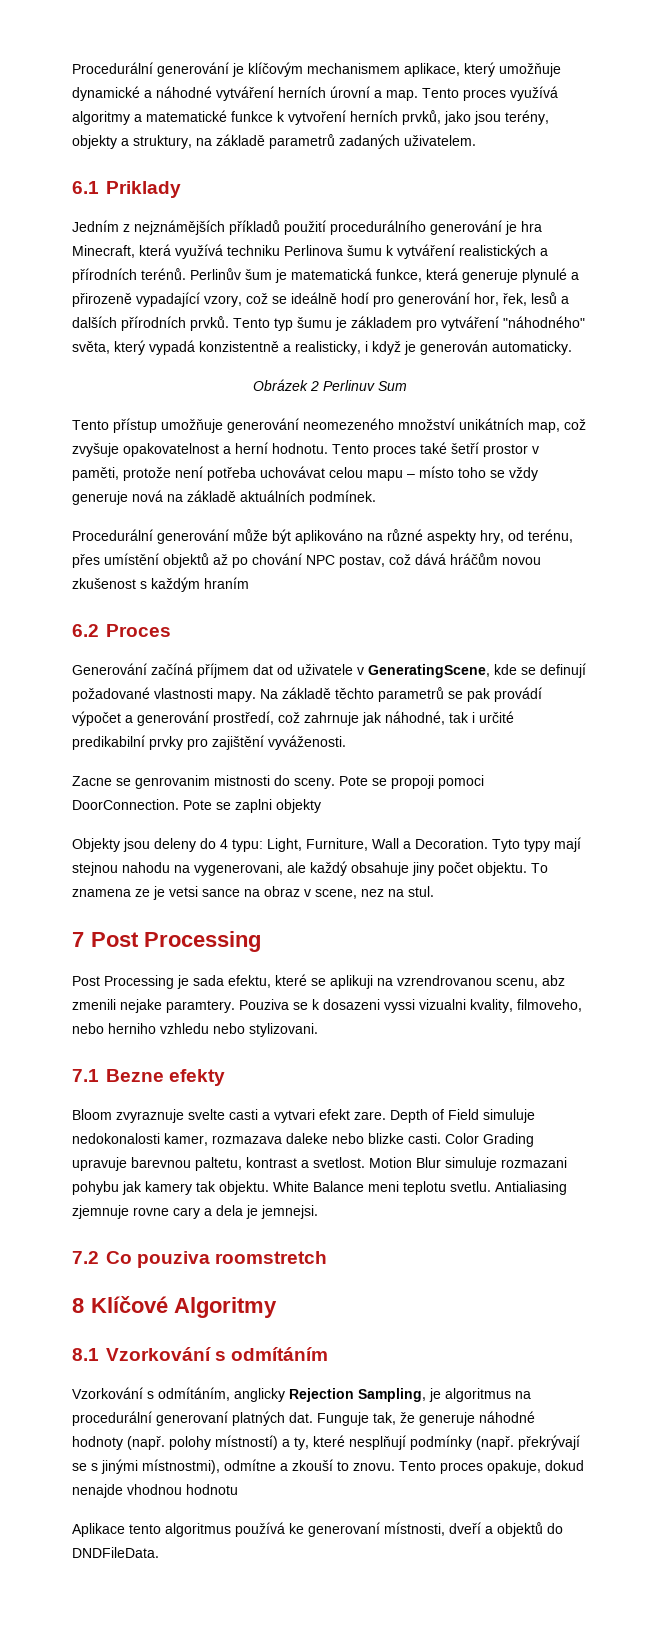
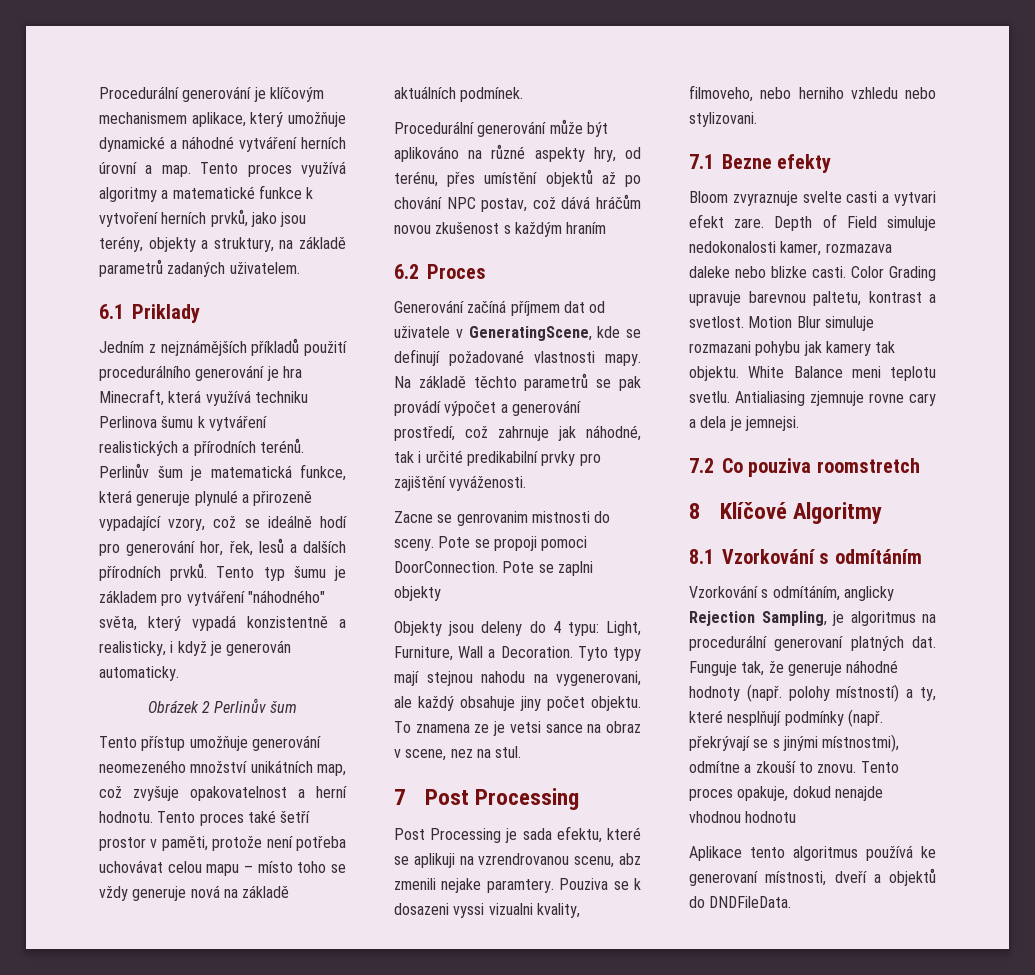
[322,380,407,391] Perlinuv Sum -> [214,698,298,713] Perlinův šum

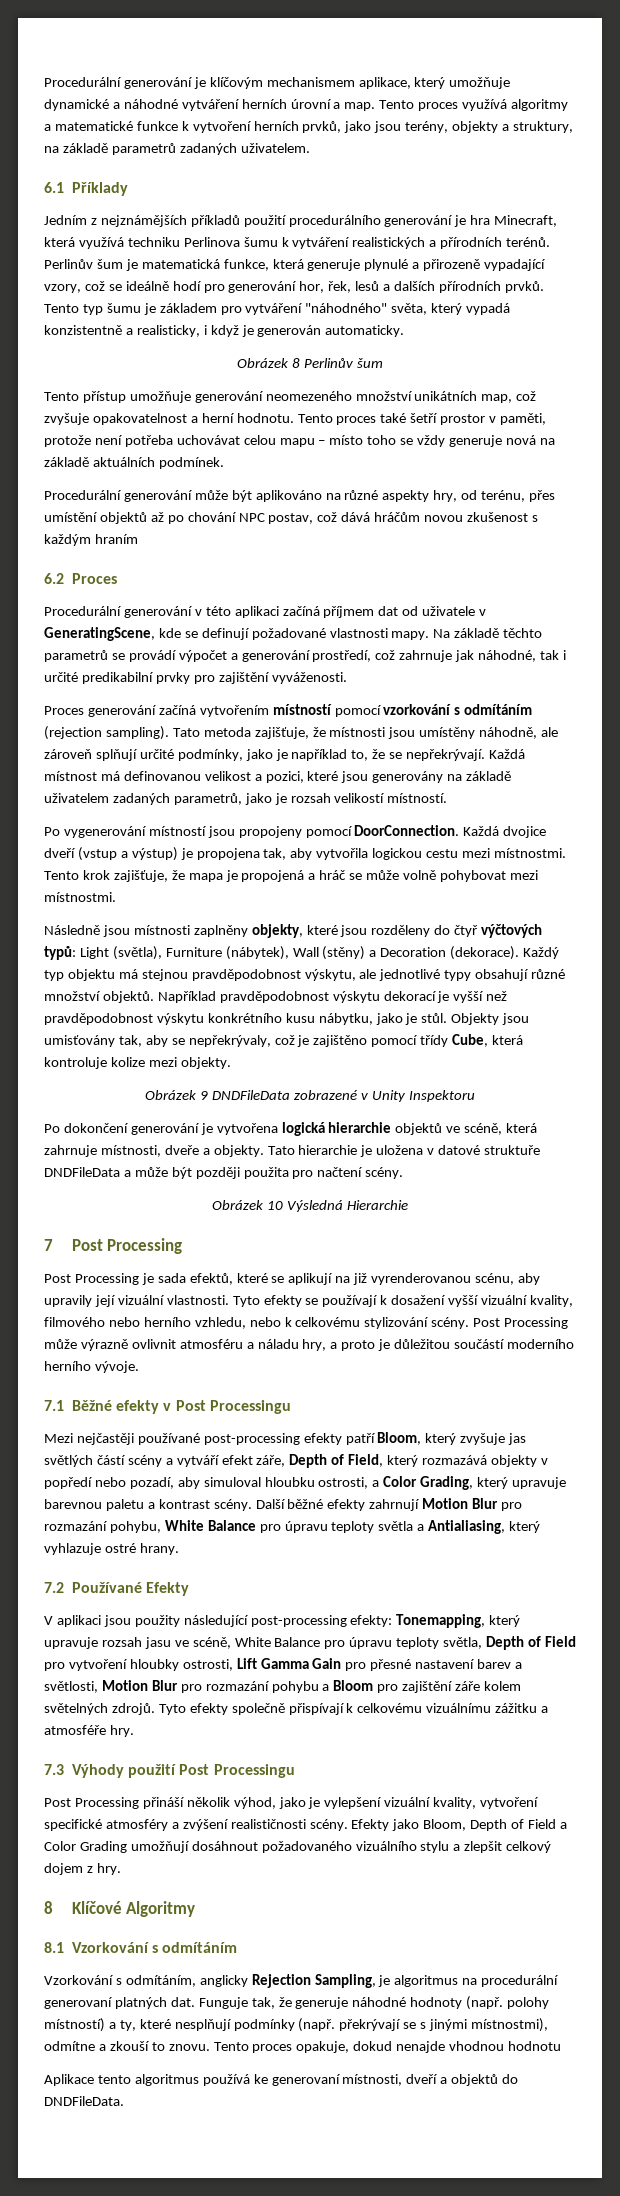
[132,304,200,323] Priklady -> [71,182,128,196] Příklady
[201,701,210,713] 2 -> [292,358,301,368] 8
[394,300,464,313] Generování -> [44,606,279,618] Procedurální generování v této aplikaci
[619,376,641,391] pak -> (125, 656) none
[394,511,611,526] [394,536,588,551] [394,561,593,576] [394,586,441,601] [394,621,641,636] [394,646,641,661] [394,671,641,686] [394,696,641,711] [394,721,641,736] [394,746,522,761] Zacne se genrovanim mistnosti do sceny. Pote se propoji pomoci DoorConnection. Pote se zaplni objekty // Objekty jsou deleny do 4 typu: Light, Furniture, Wall a Decoration. Tyto typy mají stejnou nahodu na vygenerovani, ale každý obsahuje jiny počet objektu. To znamena ze je vetsi sance na obraz v scene, nez na stul. -> [44,704,533,717] [44,726,559,740] [44,749,526,761] [44,771,512,783] [44,793,448,805] [44,825,547,838] [44,847,566,861] [44,870,538,882] [44,892,116,902] [44,924,543,938] [44,946,560,960] [44,969,566,981] [44,991,508,1003] [44,1013,530,1025] [44,1034,524,1047] [44,1057,231,1069] [145,1090,475,1102] [44,1122,538,1136] [44,1145,541,1157] [44,1167,404,1179] [212,1200,408,1212] Proces generování začíná vytvořením místností pomocí vzorkování s odmítáním (rejection sampling). Tato metoda zajišťuje, že místnosti jsou umístěny náhodně, ale zároveň splňují určité podmínky, jako je například to, že se nepřekrývají. Každá místnost má definovanou velikost a pozici, které jsou generovány na základě uživatelem zadaných parametrů, jako je rozsah velikostí místností. // Po vygenerování místností jsou propojeny pomocí DoorConnection. Každá dvojice dveří (vstup a výstup) je propojena tak, aby vytvořila logickou cestu mezi místnostmi. Tento krok zajišťuje, že mapa je propojená a hráč se může volně pohybovat mezi místnostmi. // Následně jsou místnosti zaplněny objekty, které jsou rozděleny do čtyř výčtových typů: Light (světla), Furniture (nábytek), Wall (stěny) a Decoration (dekorace). Každý typ objektu má stejnou pravděpodobnost výskytu, ale jednotlivé typy obsahují různé množství objektů. Například pravděpodobnost výskytu dekorací je vyšší než pravděpodobnost výskytu konkrétního kusu nábytku, jako je stůl. Objekty jsou umisťovány tak, aby se nepřekrývaly, což je zajištěno pomocí třídy Cube, která kontroluje kolize mezi objekty. // Obrázek 9 DNDFileData zobrazené v Unity Inspektoru // Po dokončení generování je vytvořena logická hierarchie objektů ve scéně, která zahrnuje místnosti, dveře a objekty. Tato hierarchie je uložena v datové struktuře DNDFileData a může být později použita pro načtení scény. // Obrázek 10 Výsledná Hierarchie
[556,826,602,843] efektu, -> [189,1273,233,1285] efektů,
[413,853,641,868] [394,878,641,893] [394,903,580,918] [689,85,936,102] [689,112,757,127] aplikuji na vzrendrovanou scenu, abz zmenili nejake paramtery. Pouziva se k dosazeni vyssi vizualni kvality, filmoveho, nebo herniho vzhledu nebo stylizovani. -> [288,1273,540,1285] [44,1295,573,1307] [44,1317,569,1329] [44,1339,574,1351] [44,1361,139,1373] aplikují na již vyrenderovanou scénu, aby upravily její vizuální vlastnosti. Tyto efekty se používají k dosažení vyšší vizuální kvality, filmového nebo herního vzhledu, nebo k celkovému stylizování scény. Post Processing může výrazně ovlivnit atmosféru a náladu hry, a proto je důležitou součástí moderního herního vývoje.
[722,154,832,173] [689,191,936,206] [689,214,936,231] [689,241,892,256] [689,266,936,281] [689,291,936,306] [689,316,874,331] [689,341,896,356] [689,366,936,381] [689,391,936,406] [689,416,799,431] [689,458,920,477] Bezne efekty // Bloom zvyraznuje svelte casti a vytvari efekt zare. Depth of Field simuluje nedokonalosti kamer, rozmazava daleke nebo blizke casti. Color Grading upravuje barevnou paltetu, kontrast a svetlost. Motion Blur simuluje rozmazani pohybu jak kamery tak objektu. White Balance meni teplotu svetlu. Antialiasing zjemnuje rovne cary a dela je jemnejsi. // 7.2 Co pouziva roomstretch -> [71,1400,291,1414] [44,1432,527,1445] [44,1454,548,1468] [44,1476,567,1490] [44,1498,523,1511] [44,1520,541,1534] [44,1543,179,1555] [44,1582,190,1596] [44,1614,521,1628] [44,1636,576,1650] [44,1658,523,1671] [44,1680,522,1693] [44,1703,549,1715] [44,1725,134,1737] [44,1764,295,1778] [44,1797,539,1809] [44,1819,567,1831] [44,1841,552,1853] [44,1863,121,1875] Běžné efekty v Post Processingu // Mezi nejčastěji používané post-processing efekty patří Bloom, který zvyšuje jas světlých částí scény a vytváří efekt záře, Depth of Field, který rozmazává objekty v popředí nebo pozadí, aby simuloval hloubku ostrosti, a Color Grading, který upravuje barevnou paletu a kontrast scény. Další běžné efekty zahrnují Motion Blur pro rozmazání pohybu, White Balance pro úpravu teploty světla a Antialiasing, který vyhlazuje ostré hrany. // 7.2 Používané Efekty // V aplikaci jsou použity následující post-processing efekty: Tonemapping, který upravuje rozsah jasu ve scéně, White Balance pro úpravu teploty světla, Depth of Field pro vytvoření hloubky ostrosti, Lift Gamma Gain pro přesné nastavení barev a světlosti, Motion Blur pro rozmazání pohybu a Bloom pro zajištění záře kolem světelných zdrojů. Tyto efekty společně přispívají k celkovému vizuálnímu zážitku a atmosféře hry. // 7.3 Výhody použití Post Processingu // Post Processing přináší několik výhod, jako je vylepšení vizuální kvality, vytvoření specifické atmosféry a zvýšení realističnosti scény. Efekty jako Bloom, Depth of Field a Color Grading umožňují dosáhnout požadovaného vizuálního stylu a zlepšit celkový dojem z hry.

